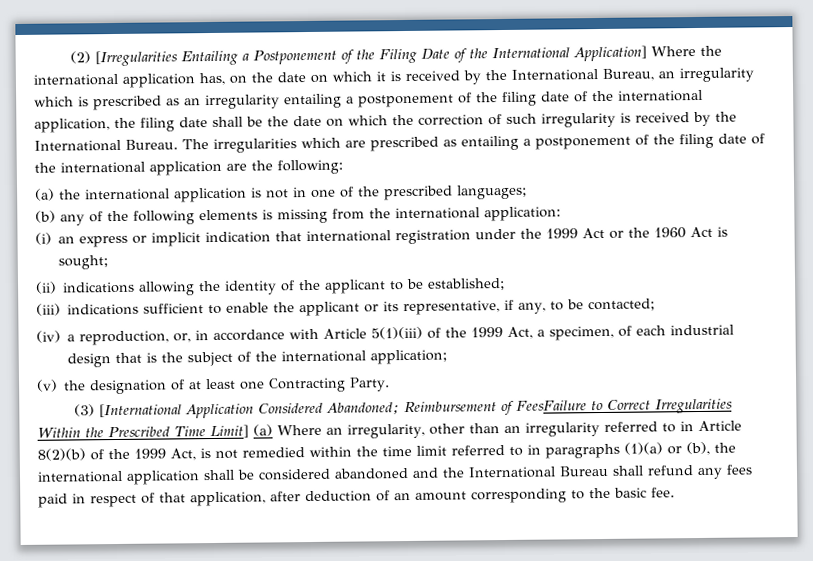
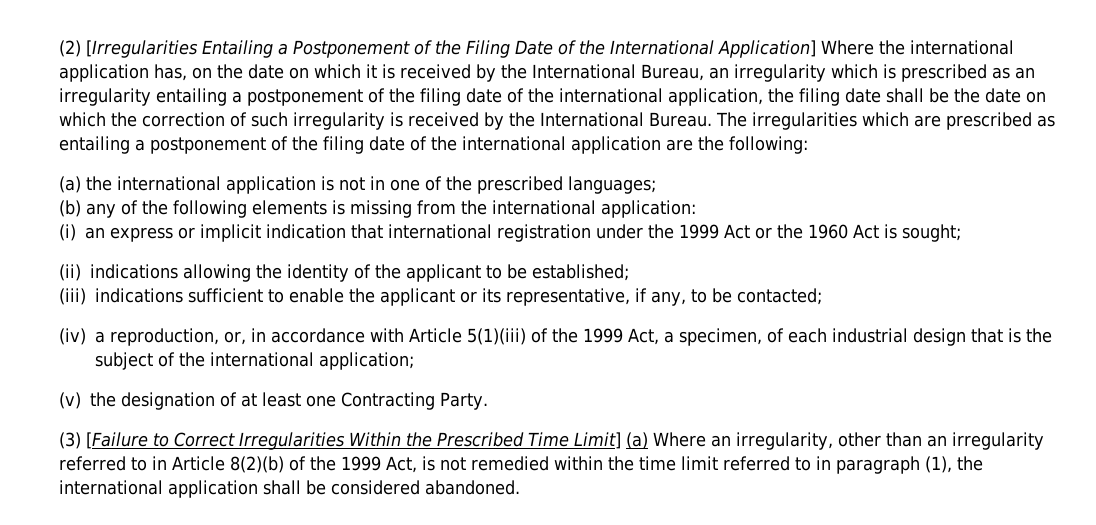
[98,400,587,419] [International Application Considered Abandoned; Reimbursement of FeesFailure -> [86,432,148,449] [Failure
[545,441,710,459] paragraphs (1)(a) or (b), -> [836,456,952,474] paragraph (1),
[334,464,753,480] [38,487,675,508] abandoned and the International Bureau shall refund any fees paid in respect of that application, after deduction of an amount corresponding to the basic fee. -> [425,480,520,495] abandoned.

